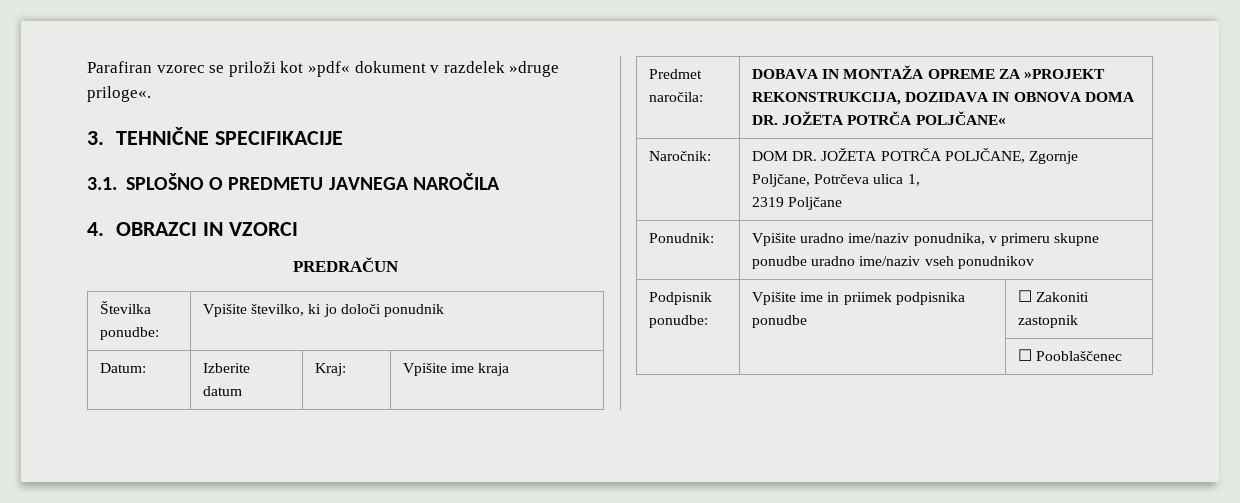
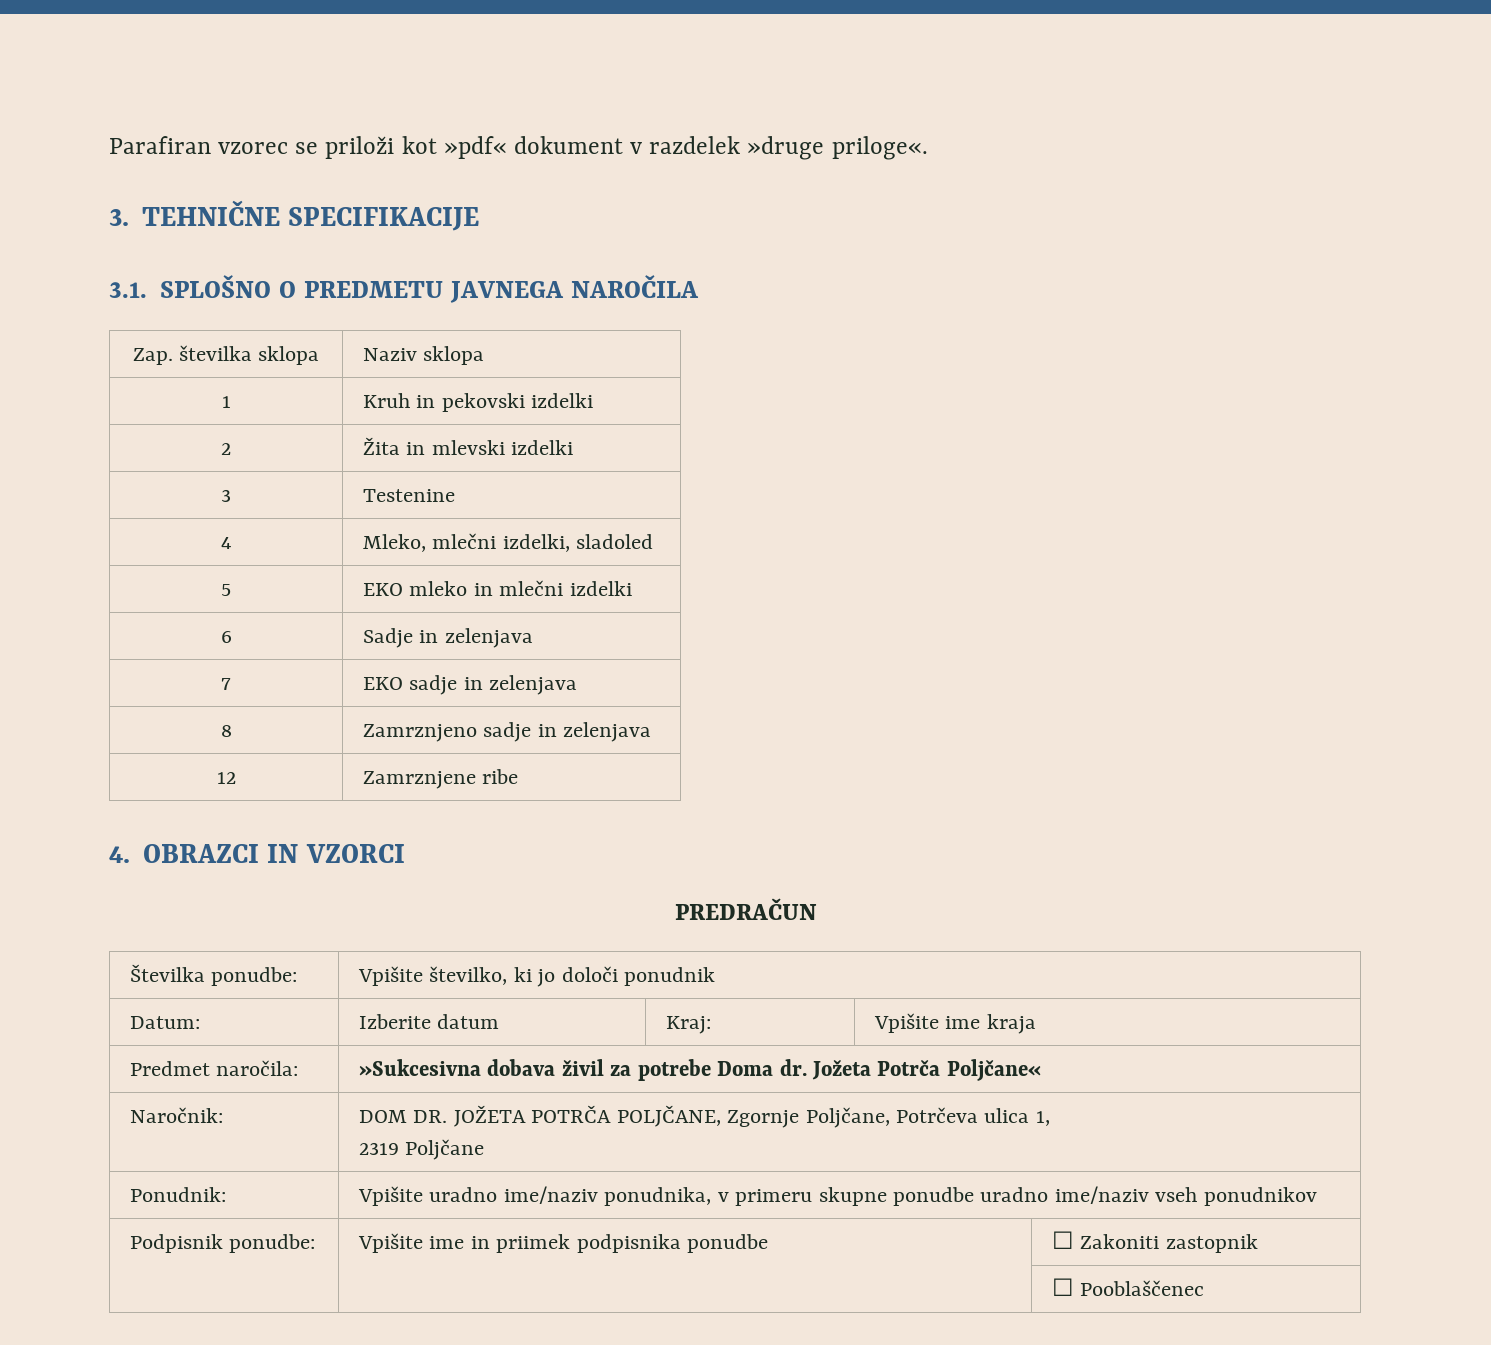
(501, 181) none -> [132,345,320,365] [362,346,485,365] [221,396,231,408] [362,393,594,412] [221,443,231,455] [362,437,574,455] [221,489,231,502] [362,489,455,502] [220,537,232,549] [362,533,654,552] [221,584,231,596] [362,580,632,596] [220,631,232,643] [362,628,533,648] [221,678,231,690] [362,675,578,695] [220,725,232,737] [362,722,652,742] [216,772,236,784] [362,769,519,789] // Zap. številka sklopa | Naziv sklopa // 1 | Kruh in pekovski izdelki // 2 | Žita in mlevski izdelki // 3 | Testenine // 4 | Mleko, mlečni izdelki, sladoled // 5 | EKO mleko in mlečni izdelki // 6 | Sadje in zelenjava // 7 | EKO sadje in zelenjava // 8 | Zamrznjeno sadje in zelenjava // 12 | Zamrznjene ribe
[752,65,1105,79] [752,92,1135,105] [752,111,1006,125] DOBAVA IN MONTAŽA OPREME ZA »PROJEKT REKONSTRUKCIJA, DOZIDAVA IN OBNOVA DOMA DR. JOŽETA POTRČA POLJČANE« -> [358,1059,1041,1081] »Sukcesivna dobava živil za potrebe Doma dr. Jožeta Potrča Poljčane«

